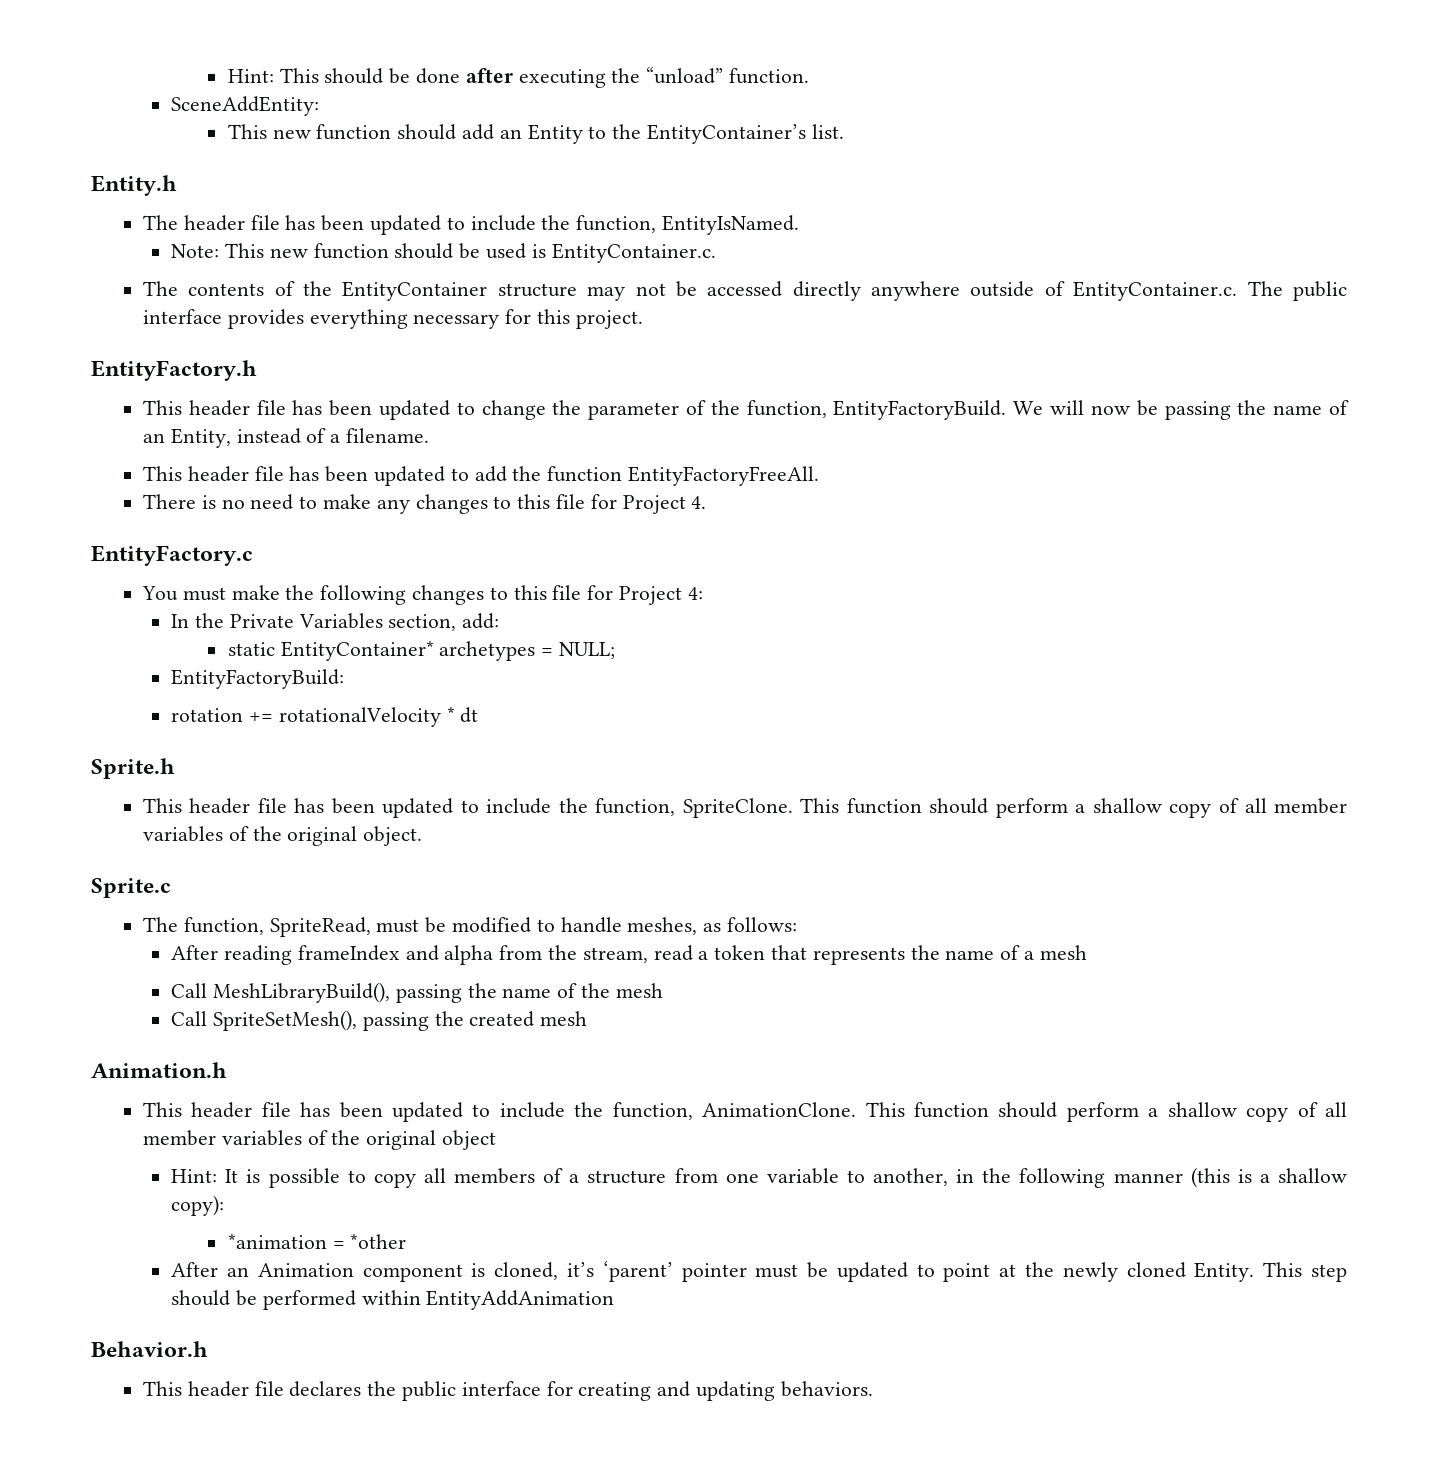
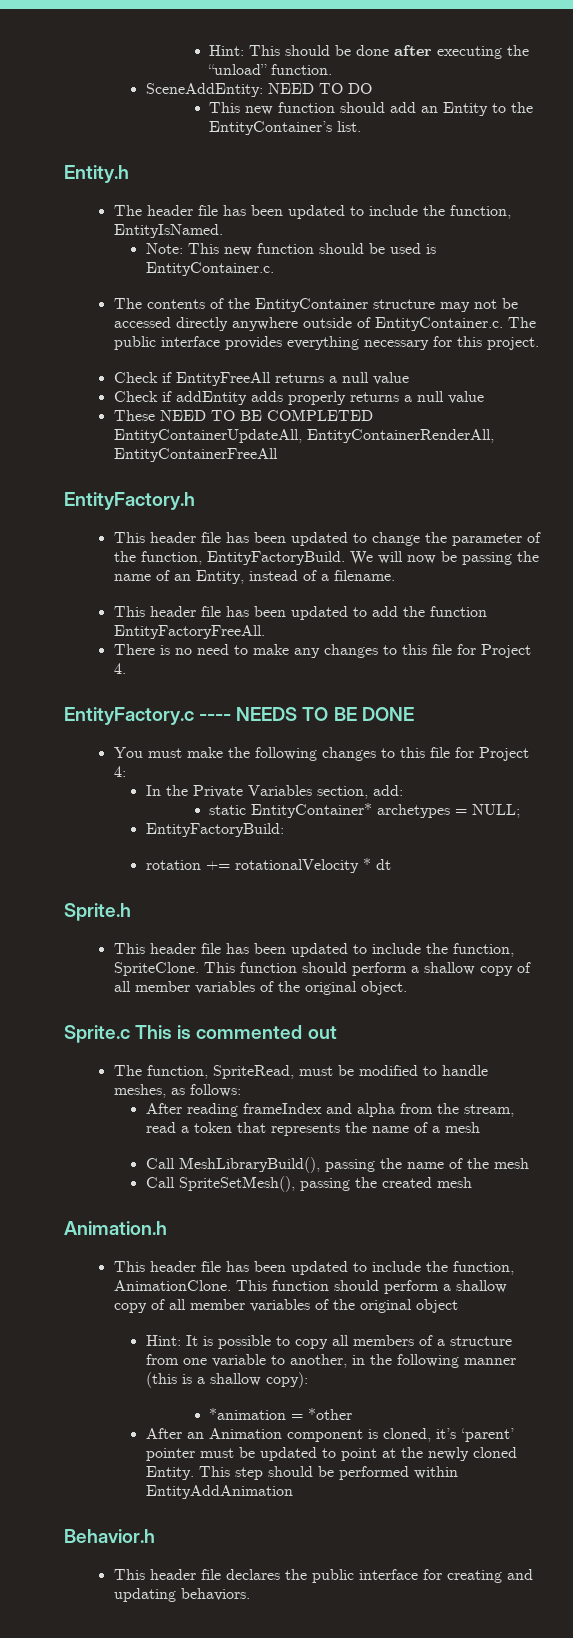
(320, 106) none -> [267,83,372,94] NEED TO DO
(643, 319) none -> [113,372,409,386] [113,391,484,405] [113,409,373,421] [113,429,494,443] [113,448,278,462] // Check if EntityFreeAll returns a null value // Check if addEntity adds properly returns a null value // These NEED TO BE COMPLETED EntityContainerUpdateAll, EntityContainerRenderAll, EntityContainerFreeAll
(253, 555) none -> [199,707,414,721] ---- NEEDS TO BE DONE
(171, 888) none -> [135,1025,337,1039] This is commented out

